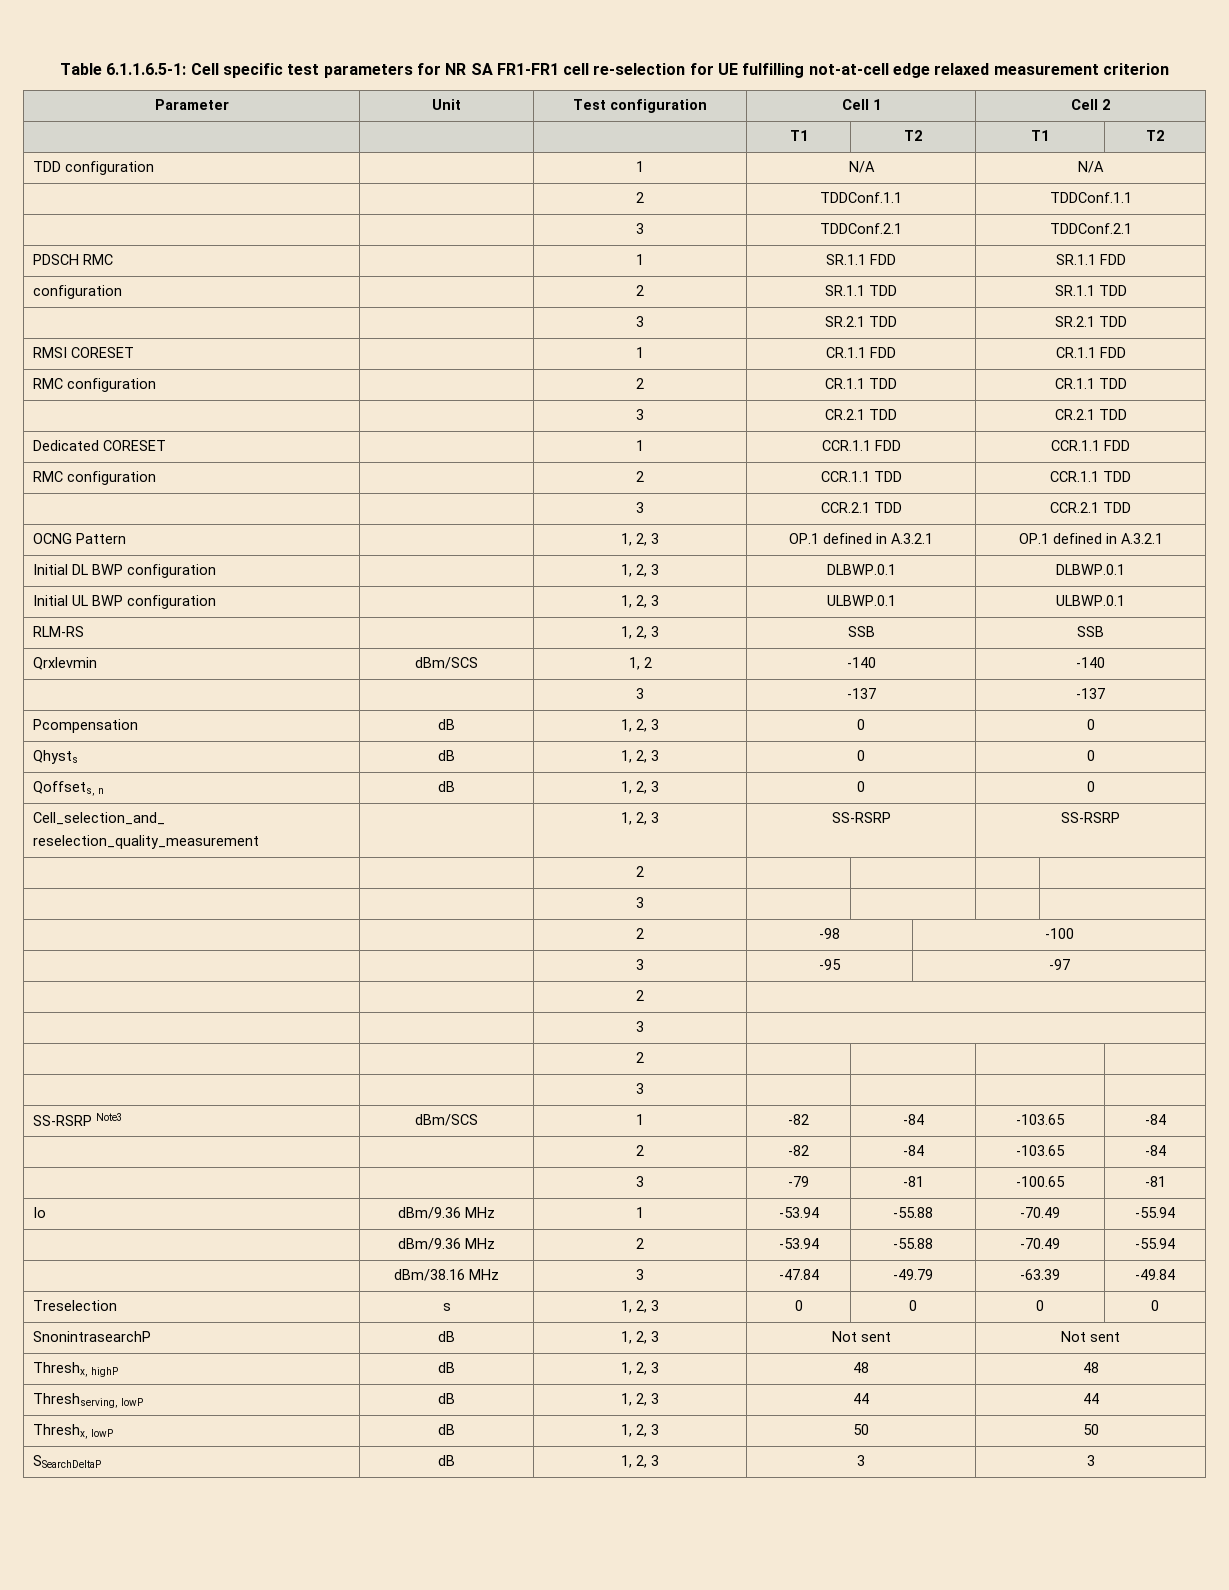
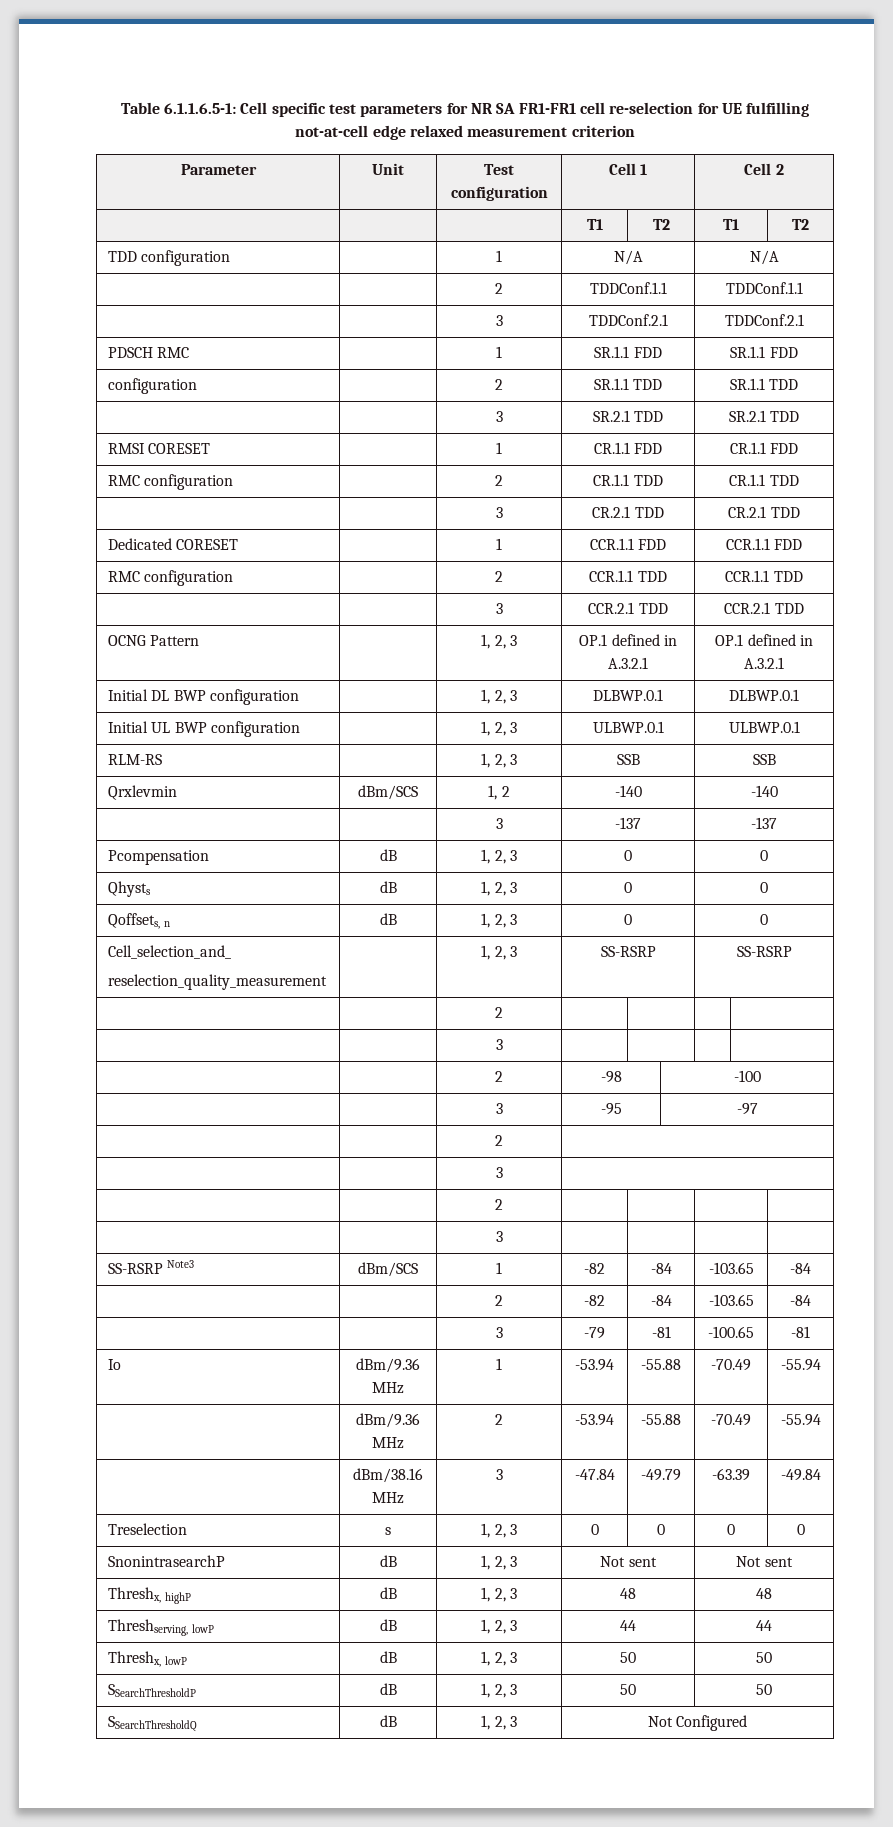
[33,1455,102,1468] [438,1455,455,1466] [621,1455,659,1468] [857,1455,865,1466] [1086,1455,1095,1466] SSearchDeltaP | dB | 1, 2, 3 | 3 | 3 -> [108,1684,197,1697] [379,1683,397,1695] [481,1683,517,1698] [620,1684,636,1695] [756,1684,772,1695] [108,1716,198,1732] [379,1715,397,1727] [481,1715,517,1730] [647,1715,748,1731] SSearchThresholdP | dB | 1, 2, 3 | 50 | 50 // SSearchThresholdQ | dB | 1, 2, 3 | Not Configured

